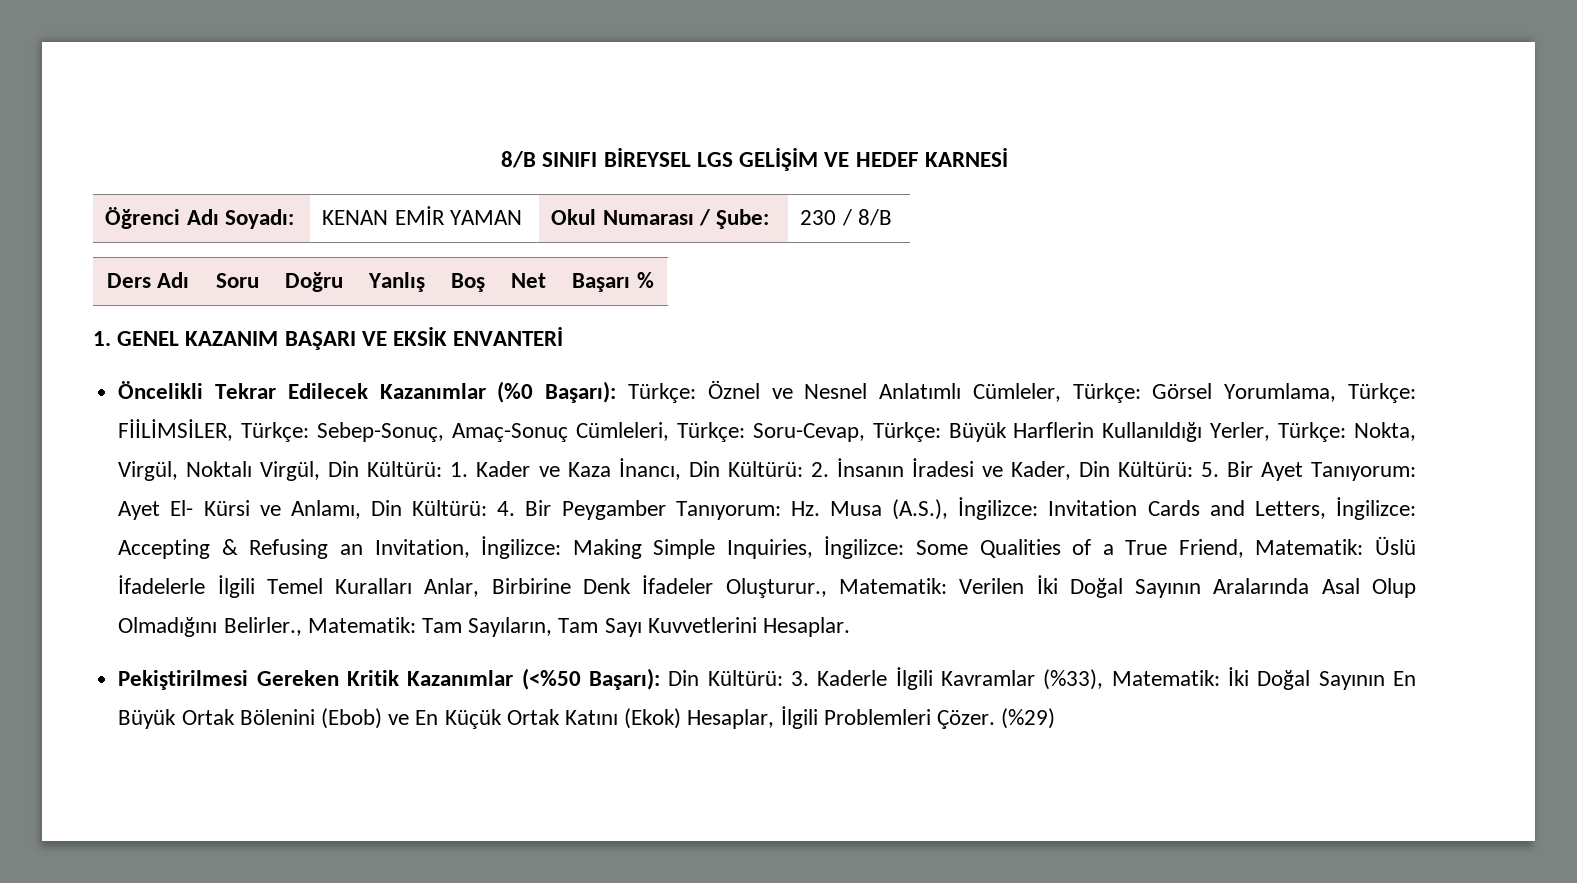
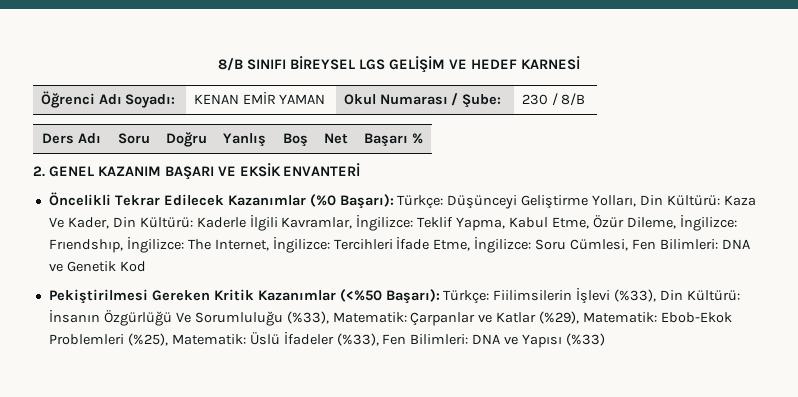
[93,331,111,346] 1. -> [33,166,45,177] 2.
[707,380,1416,403] [118,419,1416,442] [118,458,1416,481] [118,497,1416,520] [118,536,1416,559] [118,575,1417,598] [118,617,850,637] Öznel ve Nesnel Anlatımlı Cümleler, Türkçe: Görsel Yorumlama, Türkçe: FİİLİMSİLER, Türkçe: Sebep-Sonuç, Amaç-Sonuç Cümleleri, Türkçe: Soru-Cevap, Türkçe: Büyük Harflerin Kullanıldığı Yerler, Türkçe: Nokta, Virgül, Noktalı Virgül, Din Kültürü: 1. Kader ve Kaza İnancı, Din Kültürü: 2. İnsanın İradesi ve Kader, Din Kültürü: 5. Bir Ayet Tanıyorum: Ayet El- Kürsi ve Anlamı, Din Kültürü: 4. Bir Peygamber Tanıyorum: Hz. Musa (A.S.), İngilizce: Invitation Cards and Letters, İngilizce: Accepting & Refusing an Invitation, İngilizce: Making Simple Inquiries, İngilizce: Some Qualities of a True Friend, Matematik: Üslü İfadelerle İlgili Temel Kuralları Anlar, Birbirine Denk İfadeler Oluşturur., Matematik: Verilen İki Doğal Sayının Aralarında Asal Olup Olmadığını Belirler., Matematik: Tam Sayıların, Tam Sayı Kuvvetlerini Hesaplar. -> [447,195,756,209] [48,214,737,231] [48,236,750,253] [48,261,146,272] Düşünceyi Geliştirme Yolları, Din Kültürü: Kaza Ve Kader, Din Kültürü: Kaderle İlgili Kavramlar, İngilizce: Teklif Yapma, Kabul Etme, Özür Dileme, İngilizce: Frıendshıp, İngilizce: The Internet, İngilizce: Tercihleri İfade Etme, İngilizce: Soru Cümlesi, Fen Bilimleri: DNA ve Genetik Kod
[668,667,1416,690] [118,706,1056,729] Din Kültürü: 3. Kaderle İlgili Kavramlar (%33), Matematik: İki Doğal Sayının En Büyük Ortak Bölenini (Ebob) ve En Küçük Ortak Katını (Ekok) Hesaplar, İlgili Problemleri Çözer. (%29) -> [443,287,741,304] [48,309,733,326] [48,331,606,348] Türkçe: Fiilimsilerin İşlevi (%33), Din Kültürü: İnsanın Özgürlüğü Ve Sorumluluğu (%33), Matematik: Çarpanlar ve Katlar (%29), Matematik: Ebob-Ekok Problemleri (%25), Matematik: Üslü İfadeler (%33), Fen Bilimleri: DNA ve Yapısı (%33)

